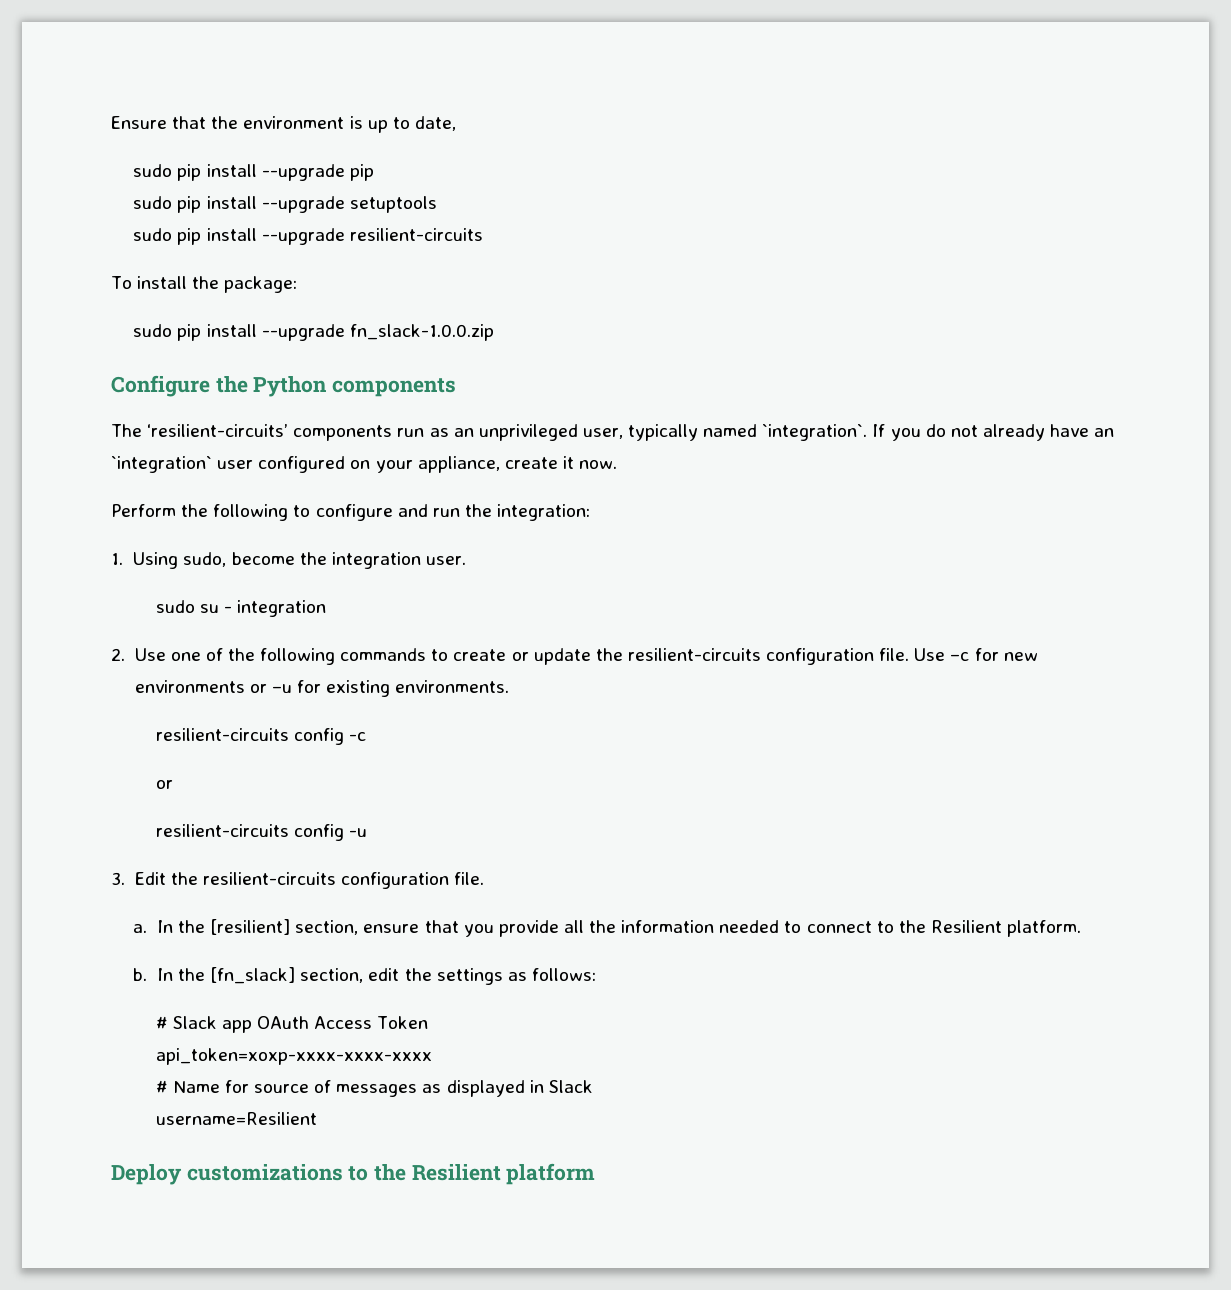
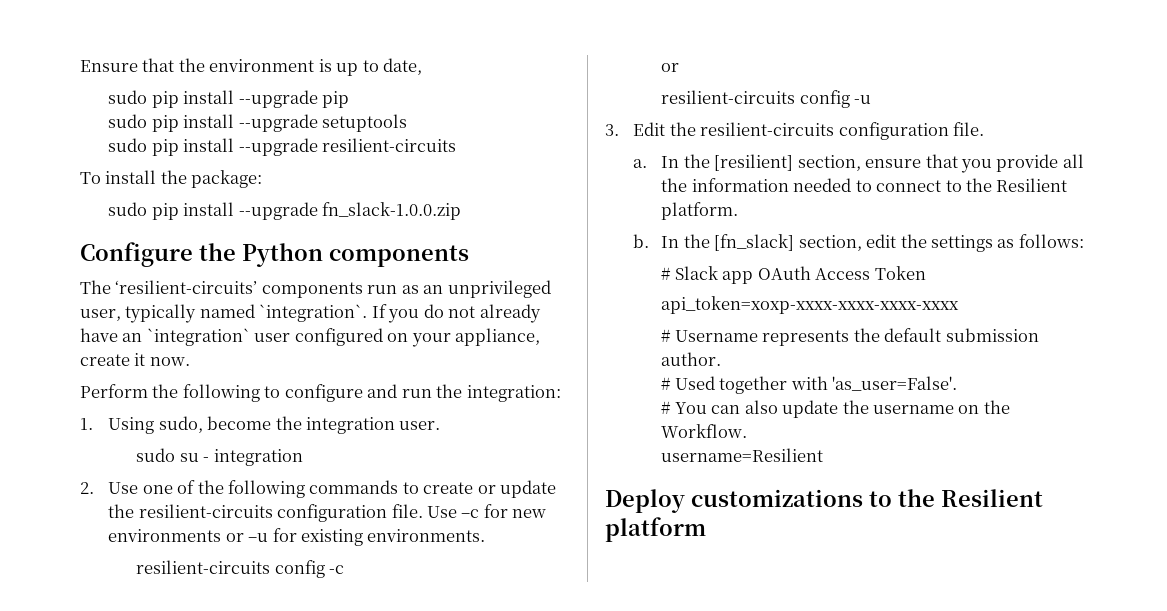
[155,1048,432,1065] [155,1080,593,1097] api_token=xoxp-xxxx-xxxx-xxxx // # Name for source of messages as displayed in Slack -> [661,296,960,314] [661,328,1039,346] [661,352,722,366] [661,376,958,394] [661,400,1010,418] [661,424,748,438] api_token=xoxp-xxxx-xxxx-xxxx-xxxx // # Username represents the default submission author. // # Used together with 'as_user=False'. // # You can also update the username on the Workflow.

